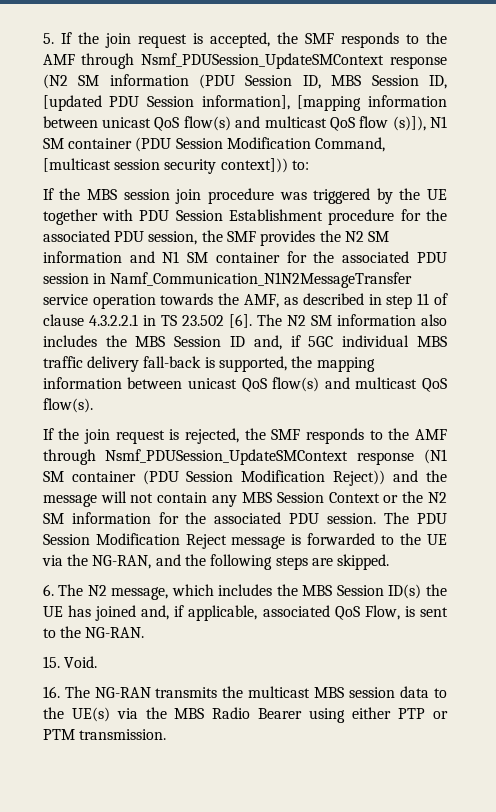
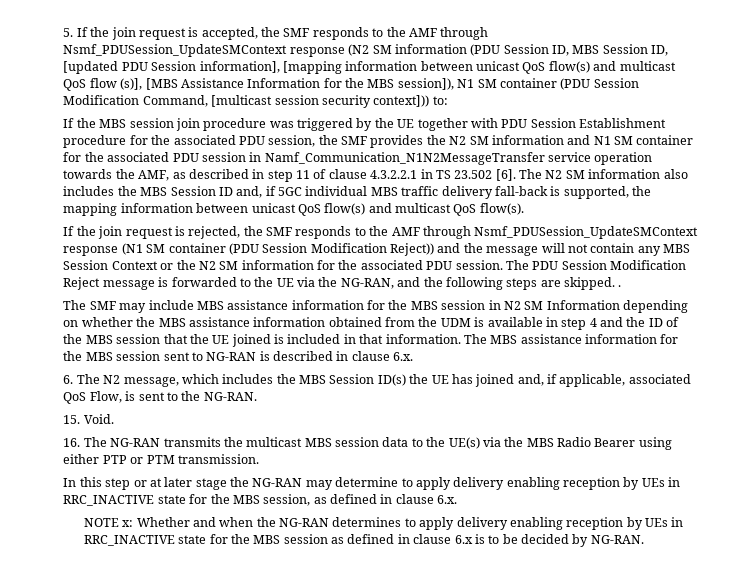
[392,116,426,131] (s)]), -> [120,78,454,90] (s)], [MBS Assistance Information for the MBS session]),
(390, 562) none -> [618,285,622,287] [63,300,689,313] [63,317,680,330] [63,334,679,347] [63,351,414,361] . // The SMF may include MBS assistance information for the MBS session in N2 SM Information depending on whether the MBS assistance information obtained from the UDM is available in step 4 and the ID of the MBS session that the UE joined is included in that information. The MBS assistance information for the MBS session sent to NG-RAN is described in clause 6.x.
(167, 734) none -> [63,477,681,490] [63,494,458,506] [83,517,684,530] [83,534,644,547] // In this step or at later stage the NG-RAN may determine to apply delivery enabling reception by UEs in RRC_INACTIVE state for the MBS session, as defined in clause 6.x. // NOTE x: Whether and when the NG-RAN determines to apply delivery enabling reception by UEs in RRC_INACTIVE state for the MBS session as defined in clause 6.x is to be decided by NG-RAN.

